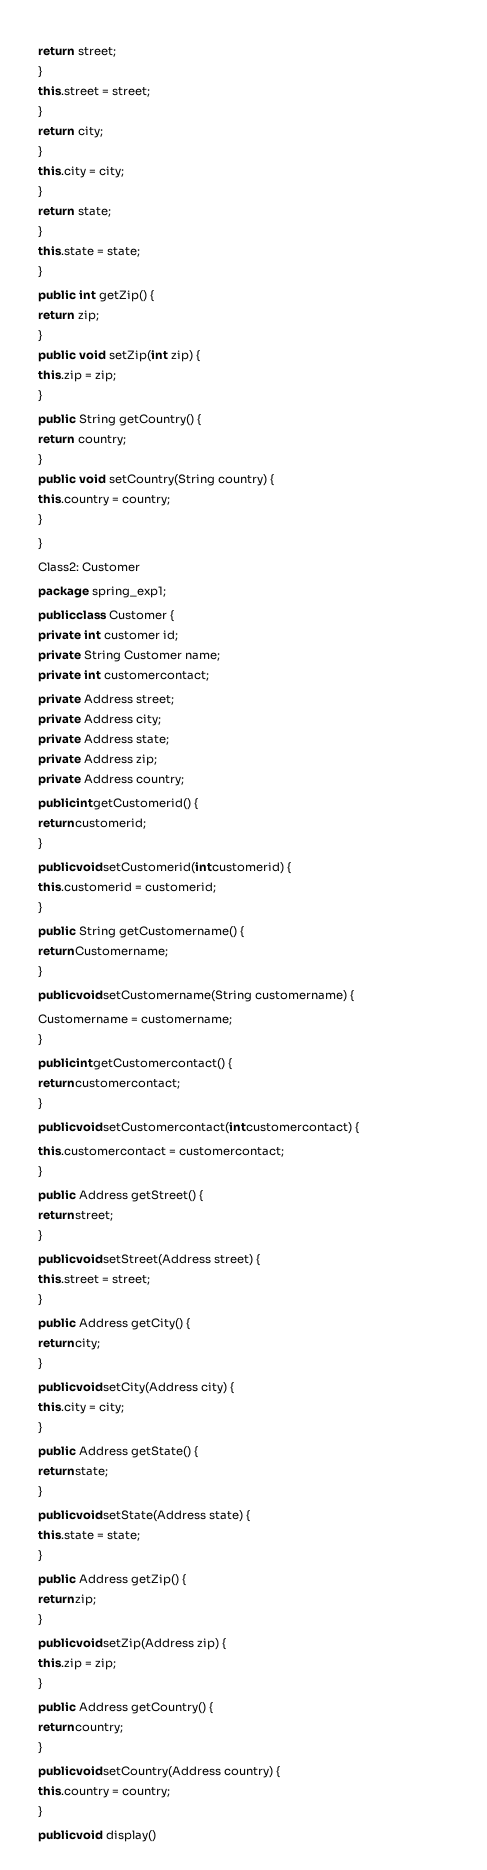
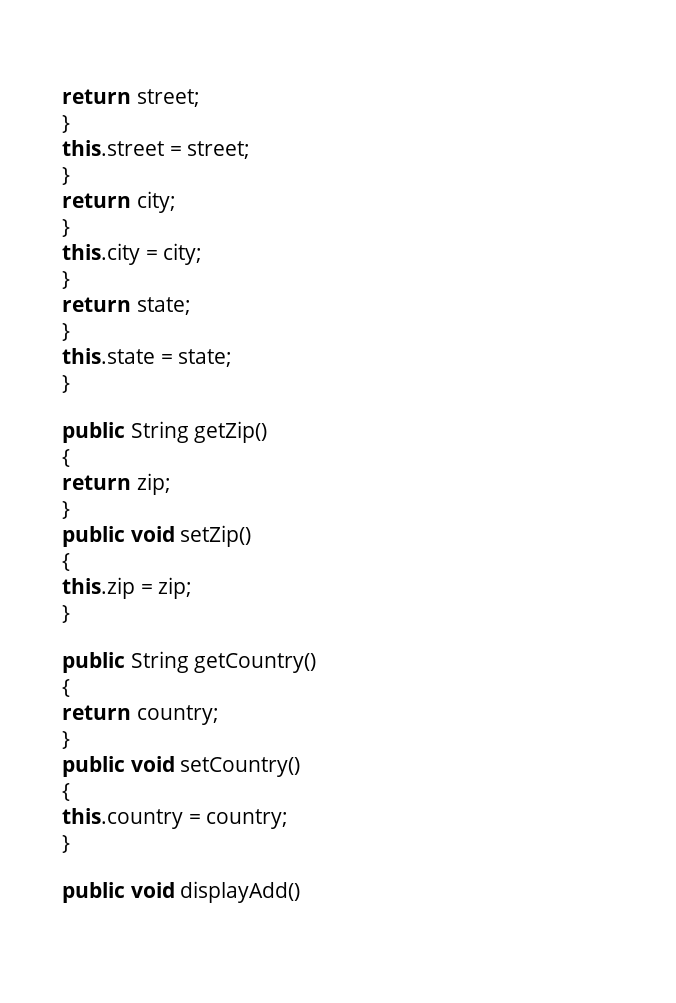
[79,290,148,302] int getZip() -> [130,421,268,443] String getZip() //
[109,350,194,362] setZip(int zip) -> [180,525,252,547] setZip() //
(195, 420) none -> (317, 663) //
[109,474,275,486] [38,494,171,506] [38,514,42,526] [38,538,42,550] [38,562,141,572] [38,586,167,598] [38,610,175,622] [38,630,179,642] [38,650,221,662] [38,670,210,682] [38,694,175,706] [38,714,162,726] [38,734,170,746] [38,754,158,766] [38,774,185,786] [38,798,199,810] [38,818,146,829] [38,838,42,850] [38,862,292,874] [38,882,217,893] [38,902,42,914] [38,926,245,938] [38,946,168,957] [38,966,42,978] [38,990,355,1002] [38,1014,233,1025] [38,1034,42,1046] [38,1058,233,1070] [38,1079,180,1089] [38,1098,42,1110] [38,1122,360,1134] [38,1146,285,1157] [38,1166,42,1178] [38,1190,204,1202] [38,1211,113,1221] [38,1230,42,1242] [38,1254,261,1266] [38,1274,151,1285] [38,1294,42,1306] [38,1318,191,1330] [38,1338,100,1350] [38,1358,42,1370] [38,1382,235,1394] [38,1402,125,1414] [38,1422,42,1434] [38,1446,199,1458] [38,1467,108,1477] [38,1486,42,1498] [38,1510,251,1522] [38,1530,141,1541] [38,1550,42,1562] [38,1574,187,1586] [38,1594,96,1606] [38,1614,42,1626] [38,1638,227,1650] [38,1658,117,1670] [38,1678,42,1690] [38,1702,214,1714] [38,1723,123,1734] [38,1742,42,1754] [38,1766,281,1778] [38,1786,171,1798] [38,1806,42,1818] [38,1830,157,1842] setCountry(String country) { // this.country = country; // } // } // Class2: Customer // package spring_exp1; // publicclass Customer { // private int customer id; // private String Customer name; // private int customercontact; // private Address street; // private Address city; // private Address state; // private Address zip; // private Address country; // publicintgetCustomerid() { // returncustomerid; // } // publicvoidsetCustomerid(intcustomerid) { // this.customerid = customerid; // } // public String getCustomername() { // returnCustomername; // } // publicvoidsetCustomername(String customername) { // Customername = customername; // } // publicintgetCustomercontact() { // returncustomercontact; // } // publicvoidsetCustomercontact(intcustomercontact) { // this.customercontact = customercontact; // } // public Address getStreet() { // returnstreet; // } // publicvoidsetStreet(Address street) { // this.street = street; // } // public Address getCity() { // returncity; // } // publicvoidsetCity(Address city) { // this.city = city; // } // public Address getState() { // returnstate; // } // publicvoidsetState(Address state) { // this.state = state; // } // public Address getZip() { // returnzip; // } // publicvoidsetZip(Address zip) { // this.zip = zip; // } // public Address getCountry() { // returncountry; // } // publicvoidsetCountry(Address country) { // this.country = country; // } // publicvoid display() -> [180,757,301,777] [62,783,70,801] [62,808,289,829] [62,835,70,853] [62,881,301,903] setCountry() // { // this.country = country; // } // public void displayAdd()

